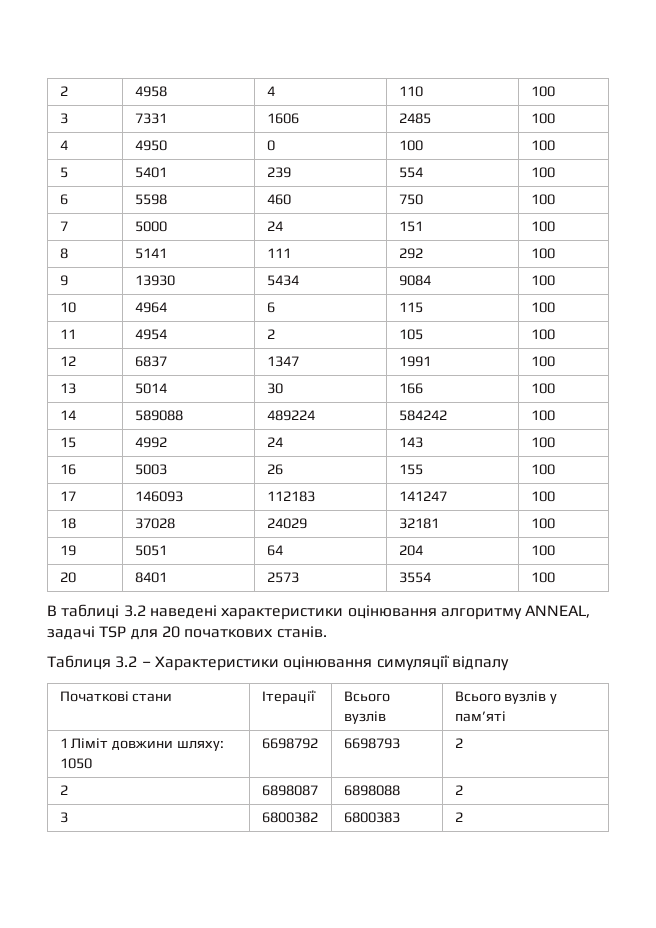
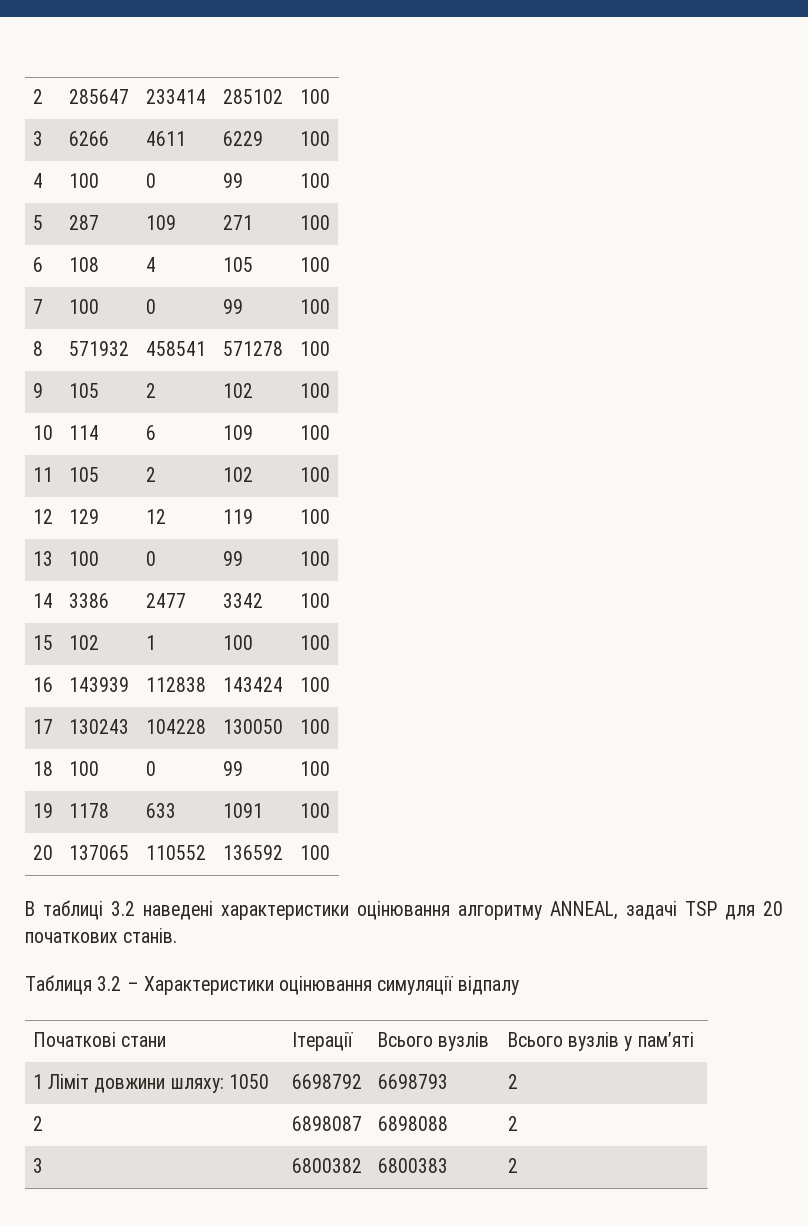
[59,86,68,96] [134,86,167,97] [266,86,275,96] [398,86,423,97] 2 | 4958 | 4 | 110 -> [32,89,43,104] [68,89,129,104] [145,89,206,104] [222,89,283,104] 2 | 285647 | 233414 | 285102
[134,113,167,124] [266,113,299,124] [398,113,431,124] 7331 | 1606 | 2485 -> [68,131,109,146] [145,131,186,146] [222,131,263,146] 6266 | 4611 | 6229
[134,140,167,151] [266,140,275,151] [398,140,423,151] [530,140,555,151] [59,167,68,178] [134,167,167,178] [266,167,291,178] [398,167,423,178] [530,167,555,178] [59,194,68,205] [134,194,167,205] [266,194,291,205] [398,194,423,205] [530,194,555,205] [59,221,68,231] [134,221,167,232] [266,221,283,231] [398,221,423,232] [530,221,555,232] [59,248,68,259] [134,248,167,259] [266,248,291,258] [398,248,423,259] [530,248,555,259] [59,275,68,286] [134,275,175,286] [266,275,299,286] [398,275,431,286] [530,275,555,286] [59,302,76,313] [134,302,167,313] [266,302,275,313] [398,302,423,313] [530,302,555,313] [59,329,76,339] [134,329,167,340] [266,329,275,339] [398,329,423,340] [530,329,555,340] [59,356,76,366] [134,356,167,367] [266,356,299,367] [398,356,431,367] [530,356,555,367] [59,383,76,394] [134,383,167,394] [266,383,283,394] [398,383,423,394] [530,383,555,394] [59,410,76,420] [134,410,183,421] [266,410,315,421] [398,410,447,421] [530,410,555,421] [59,437,76,448] [134,437,167,448] [266,437,283,447] [398,437,423,448] [530,437,555,448] [59,464,76,475] [134,464,167,475] [266,464,283,475] [398,464,423,475] 4950 | 0 | 100 | 100 // 5 | 5401 | 239 | 554 | 100 // 6 | 5598 | 460 | 750 | 100 // 7 | 5000 | 24 | 151 | 100 // 8 | 5141 | 111 | 292 | 100 // 9 | 13930 | 5434 | 9084 | 100 // 10 | 4964 | 6 | 115 | 100 // 11 | 4954 | 2 | 105 | 100 // 12 | 6837 | 1347 | 1991 | 100 // 13 | 5014 | 30 | 166 | 100 // 14 | 589088 | 489224 | 584242 | 100 // 15 | 4992 | 24 | 143 | 100 // 16 | 5003 | 26 | 155 -> [68,173,99,188] [145,173,156,188] [222,173,243,188] [299,173,330,188] [32,215,43,230] [68,215,99,230] [145,215,176,230] [222,215,253,230] [299,215,330,230] [32,257,43,272] [68,257,99,272] [145,257,156,272] [222,257,253,272] [299,257,330,272] [32,299,43,314] [68,299,99,314] [145,299,156,314] [222,299,243,314] [299,299,330,314] [32,341,43,356] [68,341,129,356] [145,341,206,356] [222,341,283,356] [299,341,330,356] [32,383,43,398] [68,383,99,398] [145,383,156,398] [222,383,253,398] [299,383,330,398] [32,425,53,440] [68,425,99,440] [145,425,156,440] [222,425,253,440] [299,425,330,440] [32,467,53,482] [68,467,99,482] [145,467,156,482] [222,467,253,482] [299,467,330,482] [32,509,53,524] [68,509,99,524] [145,509,166,524] [222,509,253,524] [299,509,330,524] [32,551,53,566] [68,551,99,566] [145,551,156,566] [222,551,243,566] [299,551,330,566] [32,593,53,608] [68,593,109,608] [145,593,186,608] [222,593,263,608] [299,593,330,608] [32,635,53,650] [68,635,99,650] [145,635,156,650] [222,635,253,650] [299,635,330,650] [32,677,53,692] [68,677,129,692] [145,677,206,692] [222,677,283,692] 100 | 0 | 99 | 100 // 5 | 287 | 109 | 271 | 100 // 6 | 108 | 4 | 105 | 100 // 7 | 100 | 0 | 99 | 100 // 8 | 571932 | 458541 | 571278 | 100 // 9 | 105 | 2 | 102 | 100 // 10 | 114 | 6 | 109 | 100 // 11 | 105 | 2 | 102 | 100 // 12 | 129 | 12 | 119 | 100 // 13 | 100 | 0 | 99 | 100 // 14 | 3386 | 2477 | 3342 | 100 // 15 | 102 | 1 | 100 | 100 // 16 | 143939 | 112838 | 143424
[134,491,183,502] [266,491,315,502] [398,491,447,501] 146093 | 112183 | 141247 -> [68,719,129,734] [145,719,206,734] [222,719,283,734] 130243 | 104228 | 130050
[134,518,175,529] [266,518,307,529] [398,518,439,529] 37028 | 24029 | 32181 -> [68,761,99,776] [145,761,156,776] [222,761,243,776] 100 | 0 | 99
[134,545,167,556] [266,545,283,556] [398,545,423,556] 5051 | 64 | 204 -> [68,803,109,818] [145,803,176,818] [222,803,263,818] 1178 | 633 | 1091
[134,572,167,583] [266,572,299,583] [398,572,431,583] 8401 | 2573 | 3554 -> [68,845,129,860] [145,845,206,860] [222,845,283,860] 137065 | 110552 | 136592

